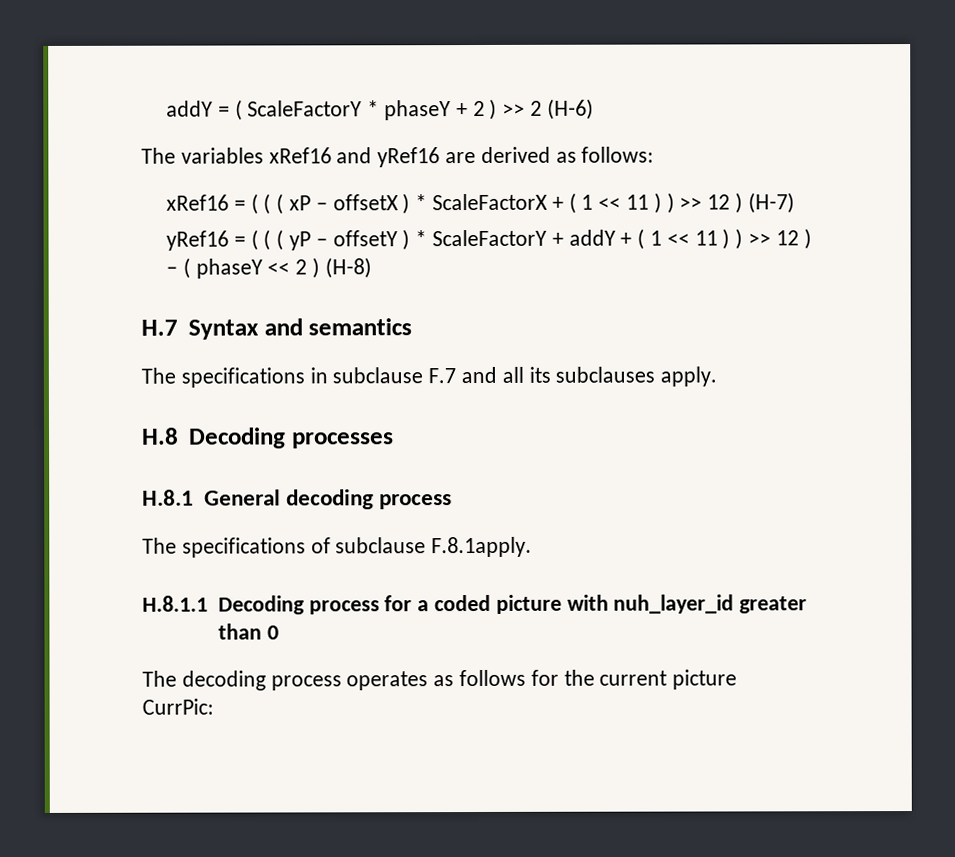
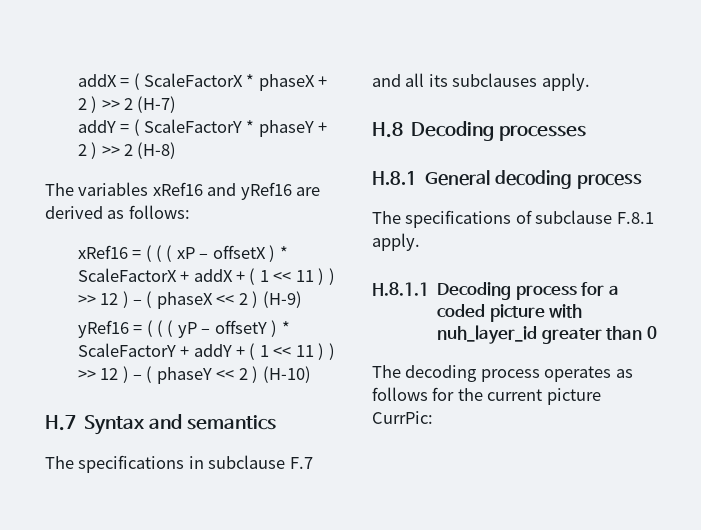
(165, 108) none -> [77,73,328,91] [77,96,177,113] addX = ( ScaleFactorX * phaseX + 2 ) >> 2 (H-7) //
[546,98,594,120] (H-6) -> [137,142,177,159] (H-8)
[568,192,795,214] ( 1 << 11 ) ) >> 12 ) (H-7) -> [193,268,335,285] [77,291,302,309] addX + ( 1 << 11 ) ) >> 12 ) – ( phaseX << 2 ) (H-9)
[324,257,372,279] (H-8) -> [262,366,311,383] (H-10)
[431,536,533,558] F.8.1apply. -> [616,212,654,224] [372,233,420,251] F.8.1 apply.

